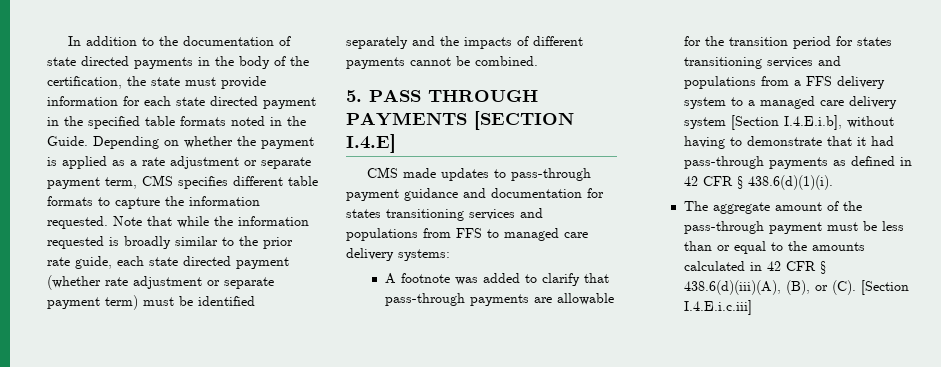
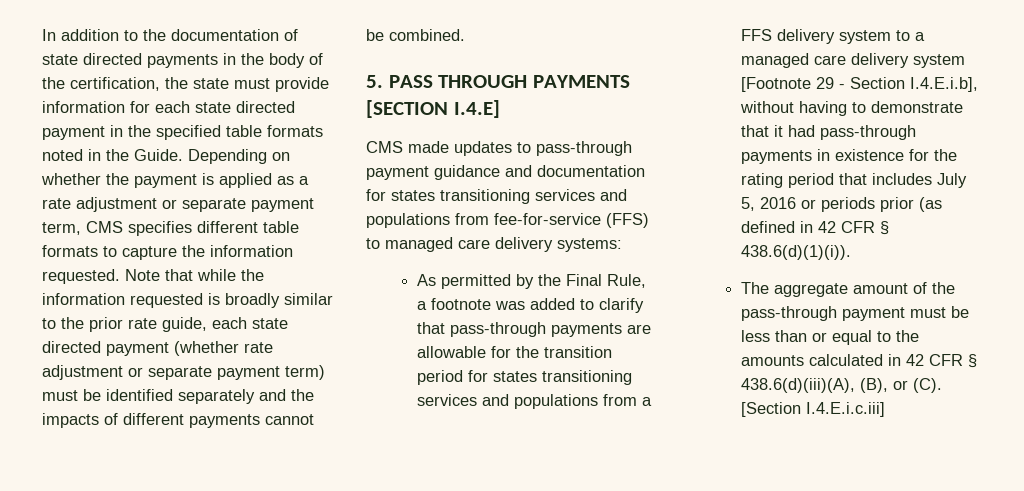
[456,228,482,238] FFS -> [494,213,649,228] fee-for-service (FFS)
[385,273,397,284] A -> [416,274,646,289] [416,301,427,310] As permitted by the Final Rule, a
[731,115,780,130] [Section -> [740,77,905,92] [Footnote 29 - Section
[833,160,847,166] as -> [816,149,957,161] [740,173,967,188] [740,197,942,212] in existence for the rating period that includes July 5, 2016 or periods prior (as
[748,175,834,190] 438.6(d)(1)(i). -> [740,245,851,260] 438.6(d)(1)(i)).

